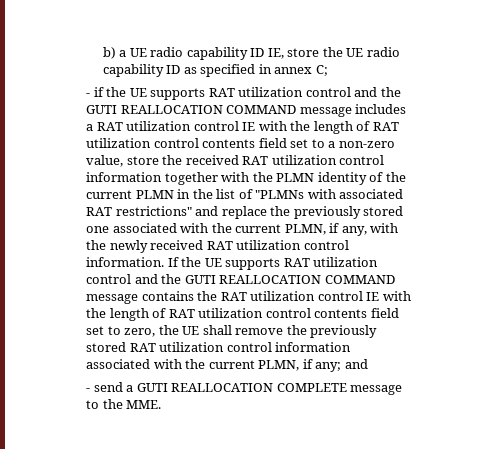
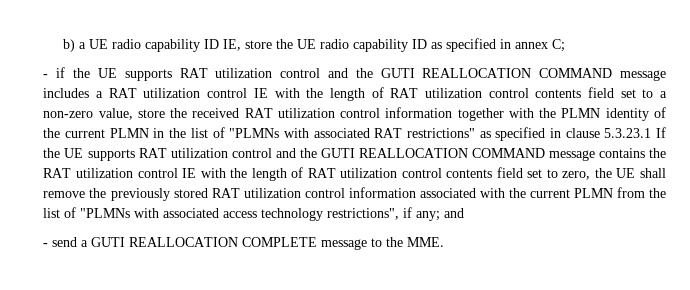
[195,206,404,219] [86,223,399,236] [86,240,349,253] [86,257,165,267] and replace the previously stored one associated with the current PLMN, if any, with the newly received RAT utilization control information. -> [479,127,652,141] as specified in clause 5.3.23.1
[258,360,300,371] PLMN, -> [573,187,666,198] [43,207,400,221] PLMN from the list of "PLMNs with associated access technology restrictions",

